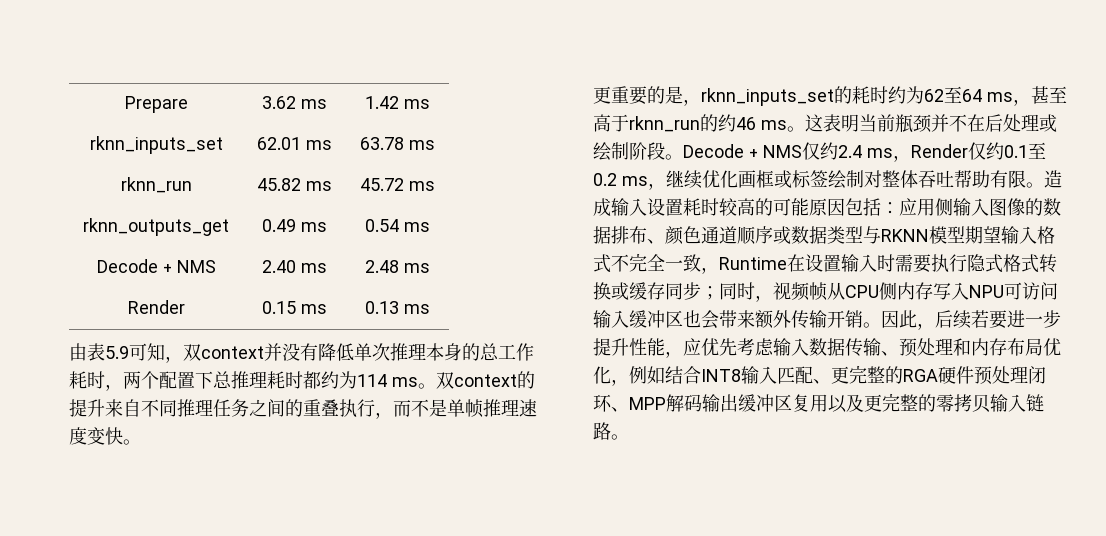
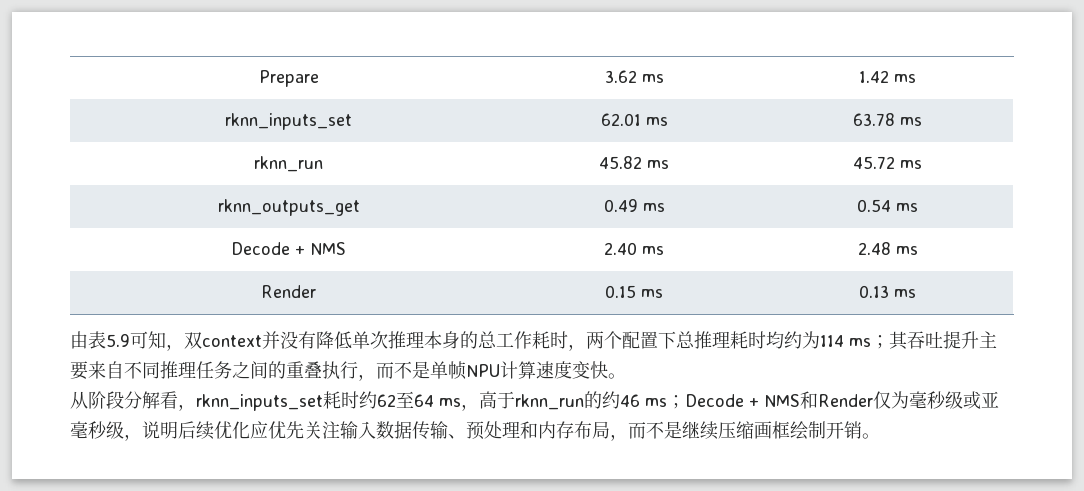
[303,371,321,389] 都 -> [766,331,784,349] 均
[418,371,535,389] [69,399,105,417] 。双context的提升 -> [871,331,997,350] [70,361,88,380] ；其吞吐提升主要
[483,399,519,417] 推理 -> [466,361,536,379] NPU计算
[593,86,924,106] 更重要的是，rknn_inputs_set的耗时约为 -> [70,391,377,411] 从阶段分解看，rknn_inputs_set耗时约
[1031,86,1067,104] 甚至 -> (479, 407) none
[787,114,1057,133] [593,142,1046,162] [593,170,1062,190] [593,198,1061,216] [593,226,1055,245] [593,253,1057,274] [593,282,1058,302] [593,310,1061,330] [593,338,774,358] 。这表明当前瓶颈并不在后处理或绘制阶段。Decode + NMS仅约2.4 ms，Render仅约0.1至0.2 ms，继续优化画框或标签绘制对整体吞吐帮助有限。造成输入设置耗时较高的可能原因包括：应用侧输入图像的数据排布、颜色通道顺序或数据类型与RKNN模型期望输入格式不完全一致，Runtime在设置输入时需要执行隐式格式转换或缓存同步；同时，视频帧从CPU侧内存写入NPU可访问输入缓冲区也会带来额外传输开销。因此，后续若要进一步提升性能，应优先考虑 -> [667,391,999,409] [70,421,340,441] ；Decode + NMS和Render仅为毫秒级或亚毫秒级，说明后续优化应优先关注
[1043,338,1061,356] [593,365,1046,386] [593,393,1044,413] [593,422,611,440] 优化，例如结合INT8输入匹配、更完整的RGA硬件预处理闭环、MPP解码输出缓冲区复用以及更完整的零拷贝输入链路 -> [610,421,862,441] ，而不是继续压缩画框绘制开销

